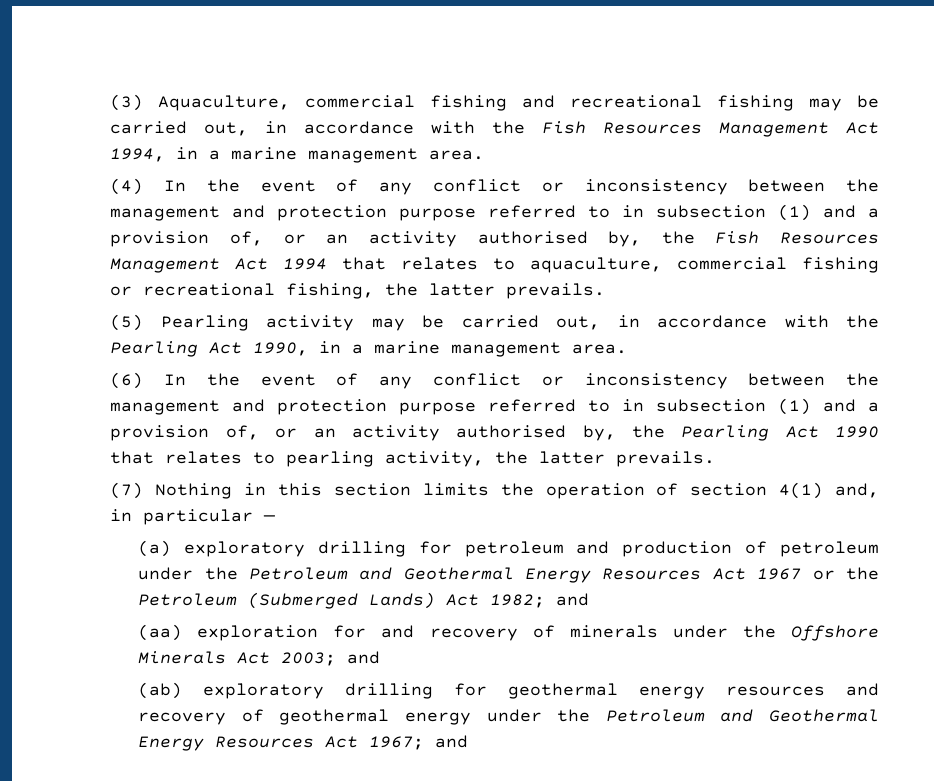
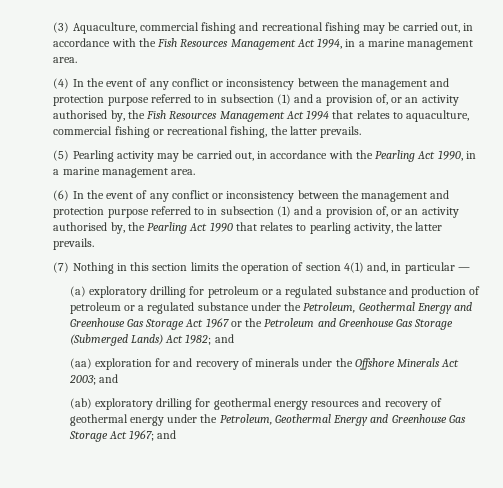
[576,541,879,557] [138,567,702,583] and production of petroleum under the Petroleum and Geothermal Energy Resources -> [261,286,481,298] [69,302,473,314] [69,318,185,330] or a regulated substance and production of petroleum or a regulated substance under the Petroleum, Geothermal Energy and Greenhouse Gas Storage
(238, 599) none -> [317,318,454,330] and Greenhouse Gas Storage
[605,709,879,722] [138,736,315,751] Petroleum and Geothermal Energy Resources -> [219,414,466,426] [68,431,108,442] Petroleum, Geothermal Energy and Greenhouse Gas Storage

